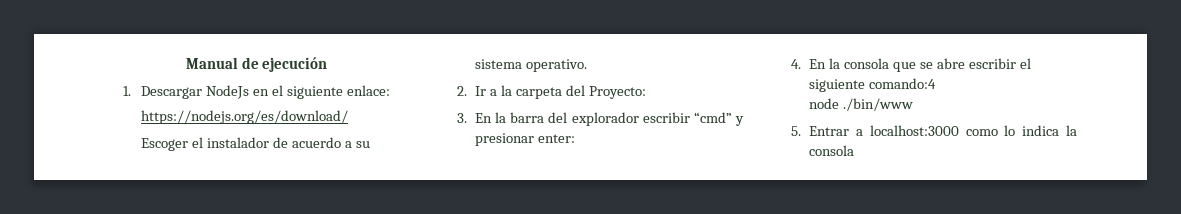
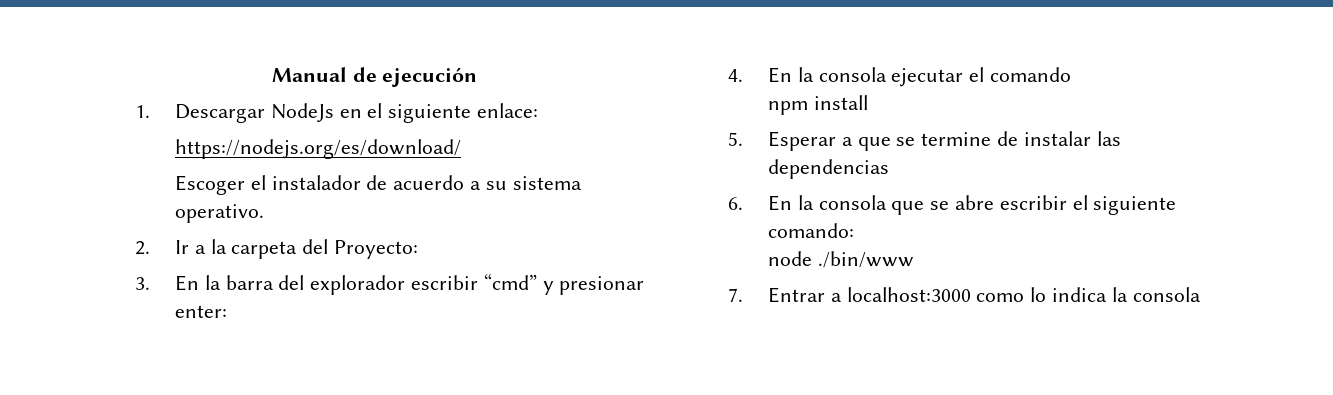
(889, 63) none -> [891,67,1072,87] [767,95,868,115] [728,131,1121,151] [767,159,889,179] [728,195,887,211] ejecutar el comando // npm install // 5. Esperar a que se termine de instalar las dependencias // 6. En la consola
[869,78,937,89] comando:4 -> [767,223,854,238] comando:
[790,126,801,136] 5. -> [728,288,744,302] 7.

